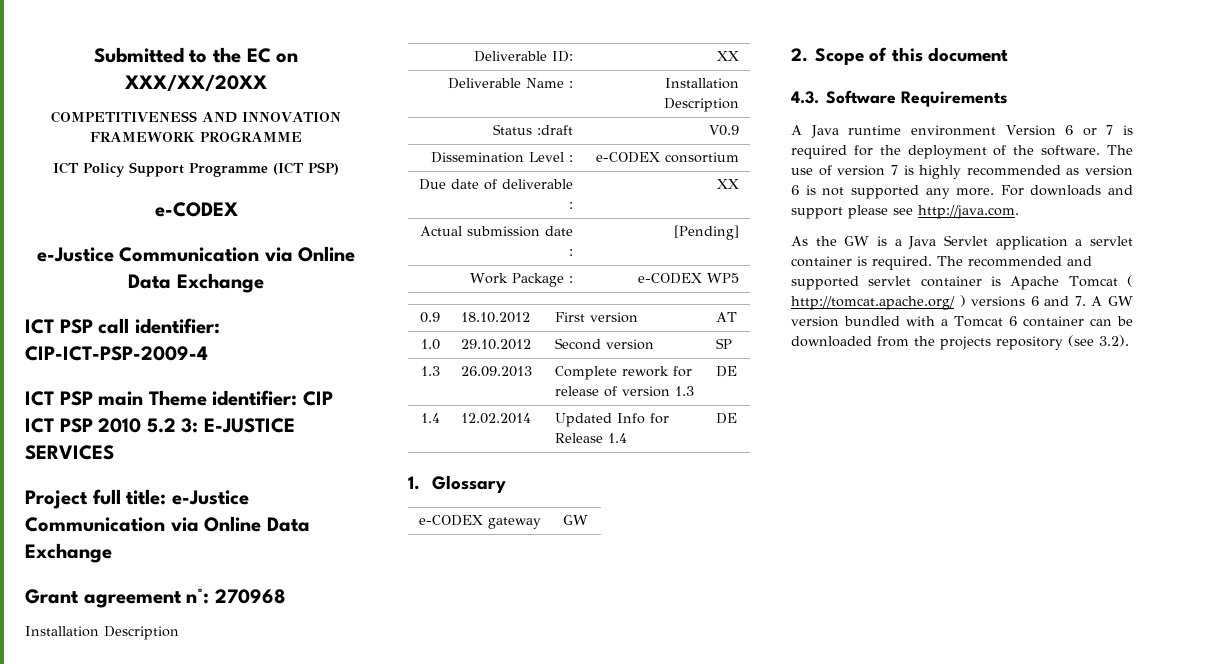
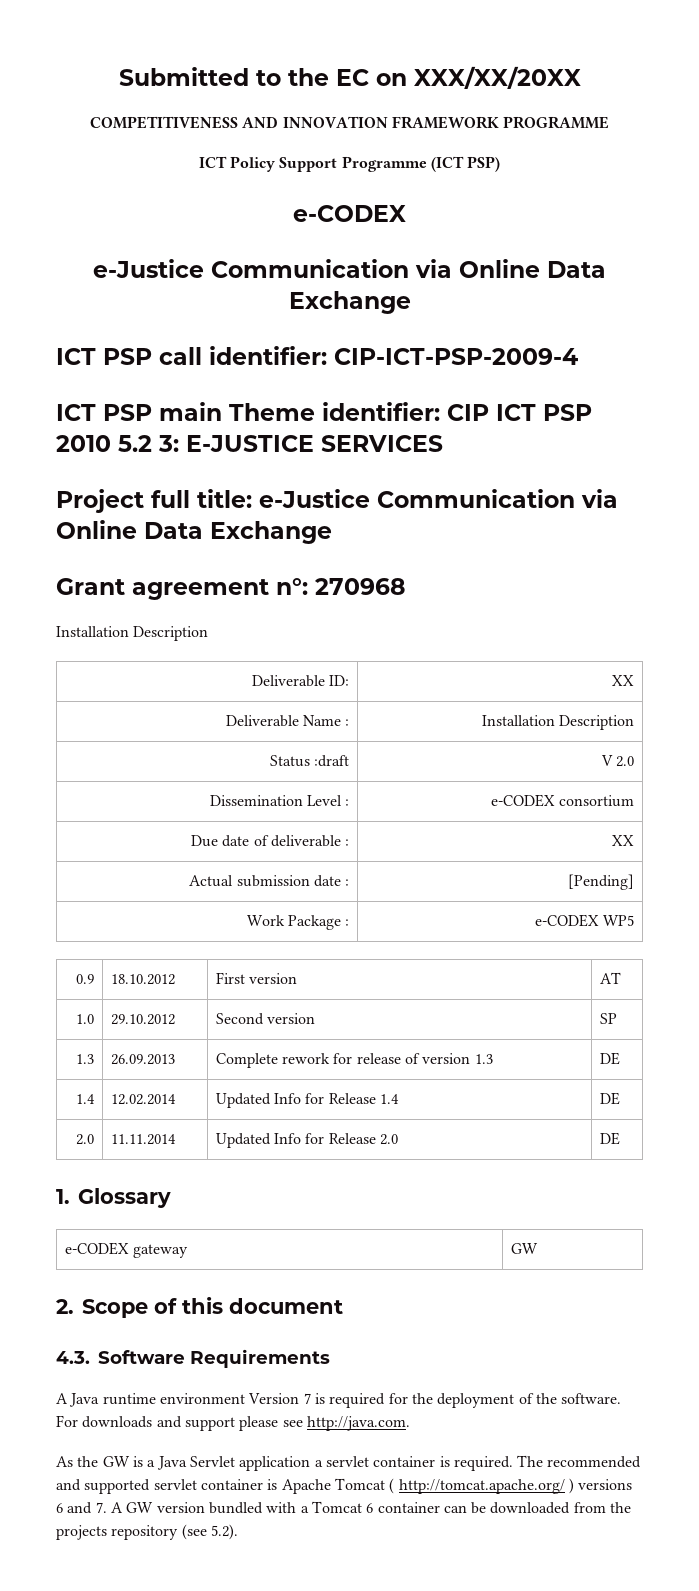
[709,125,740,136] V0.9 -> [600,755,635,767] V 2.0
(737, 418) none -> [76,1134,95,1145] [110,1134,176,1145] [215,1133,399,1148] [599,1132,620,1145] // 2.0 | 11.11.2014 | Updated Info for Release 2.0 | DE
[1065,125,1097,136] 6 or -> (300, 1398) none
[1107,145,1133,155] [791,165,1133,179] [791,185,995,199] The use of version 7 is highly recommended as version 6 is not supported any more. -> (622, 1398) none
[1099,335,1129,347] 3.2). -> [210,1524,238,1540] 5.2).

